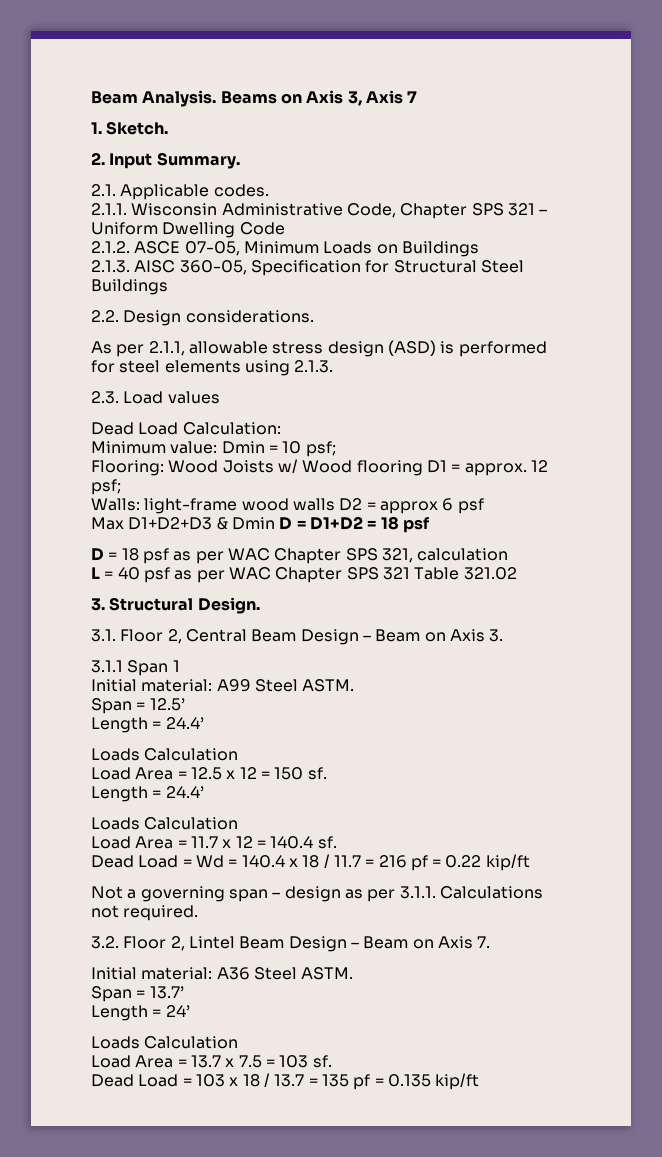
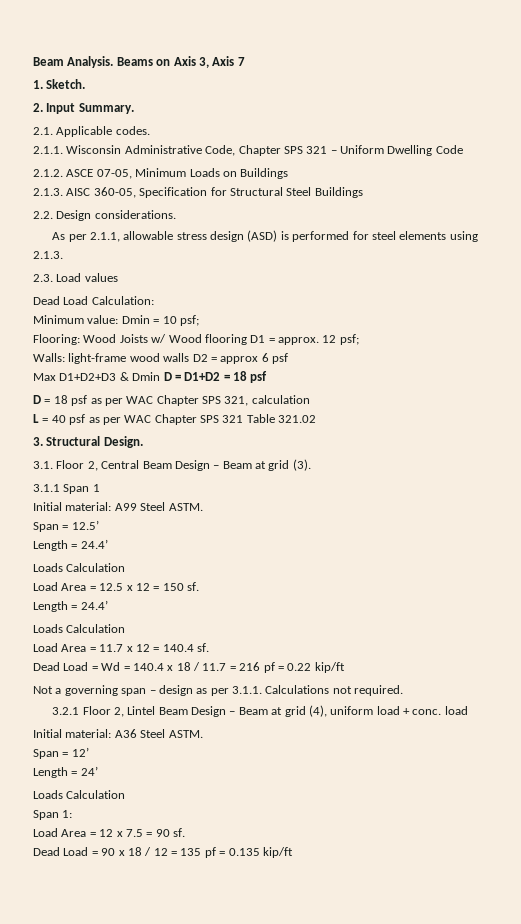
[424,629,504,642] on Axis 3. -> [255,459,311,471] at grid (3).
[91,936,119,949] 3.2. -> [52,707,80,715] 3.2.1
[412,936,491,949] on Axis 7. -> [271,705,468,717] at grid (4), uniform load + conc. load
[149,986,184,999] 13.7’ -> [71,747,89,757] 12’
[91,1055,221,1068] // Load Area = 13.7 -> [33,810,73,820] [33,828,114,837] // Span 1: // Load Area = 12
[279,1055,332,1068] [91,1073,305,1087] 103 sf. // Dead Load = 103 x 18 / 13.7 -> [155,828,185,837] [33,847,168,856] 90 sf. // Dead Load = 90 x 18 / 12

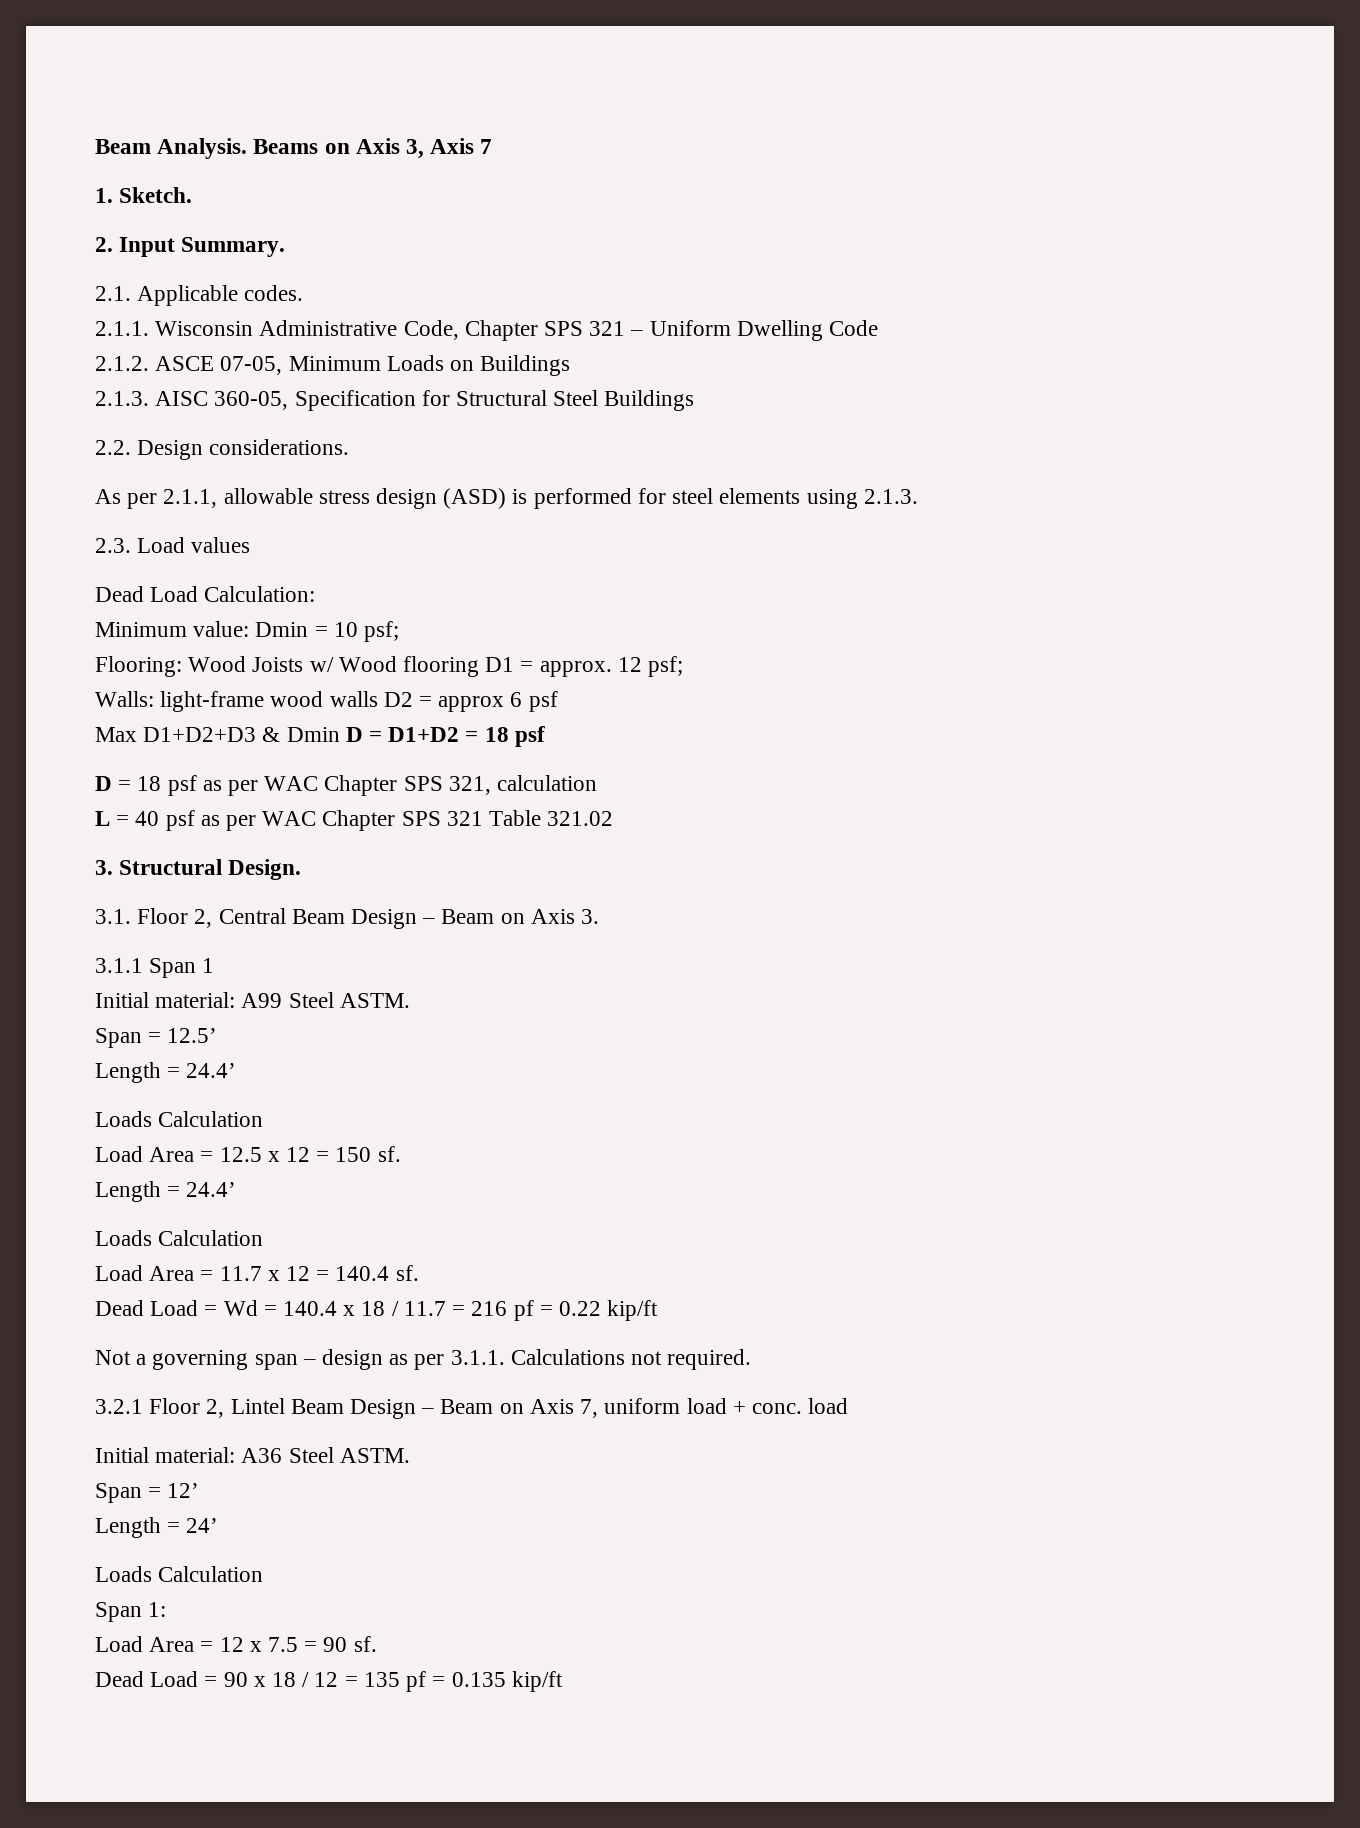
[255,459,311,471] at grid (3). -> [500,909,600,924] on Axis 3.
[271,705,327,717] at grid (4), -> [499,1399,599,1418] on Axis 7,

